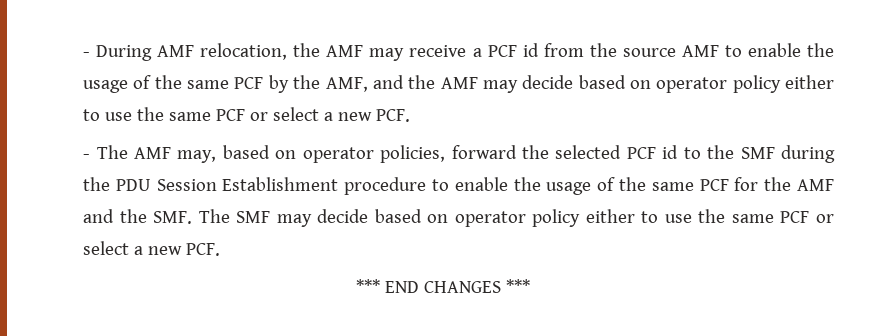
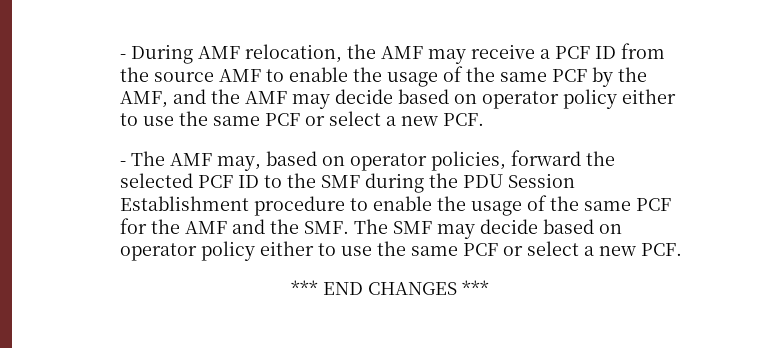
[522,43,539,57] id -> [594,46,616,59] ID
[662,145,679,159] id -> [237,175,259,188] ID

